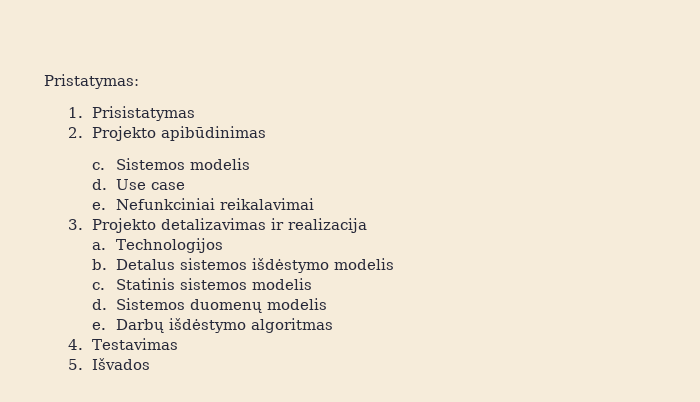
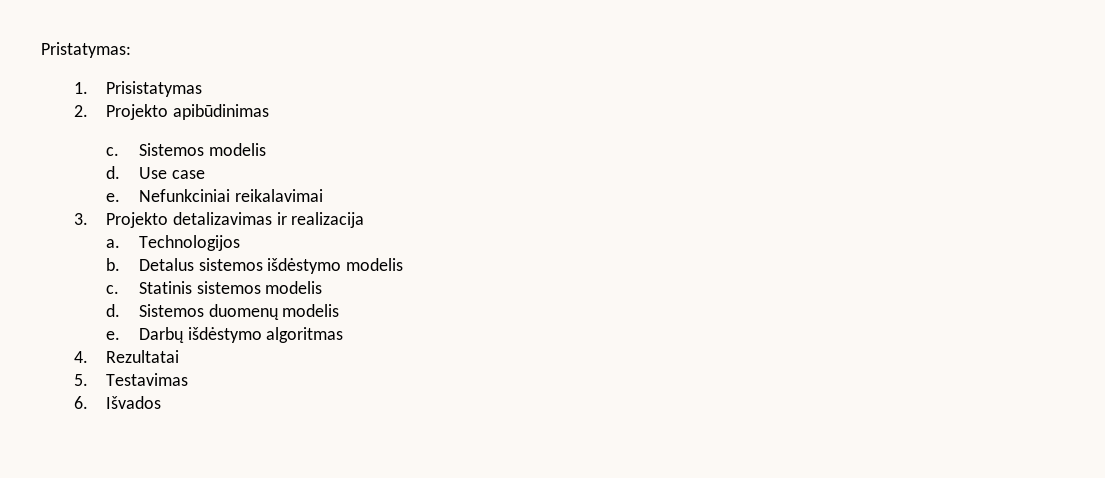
(83, 344) none -> [106,350,180,363] [73,374,88,386] Rezultatai // 5.
[67,359,83,370] 5. -> [73,396,88,409] 6.

